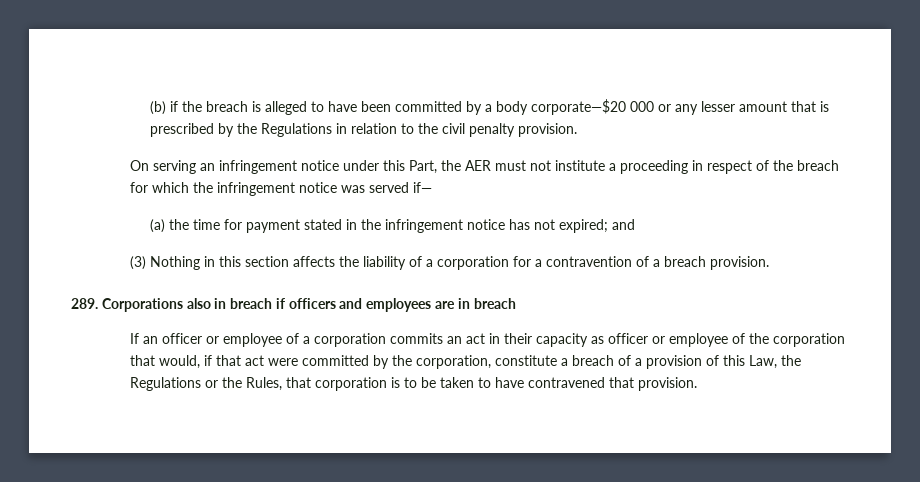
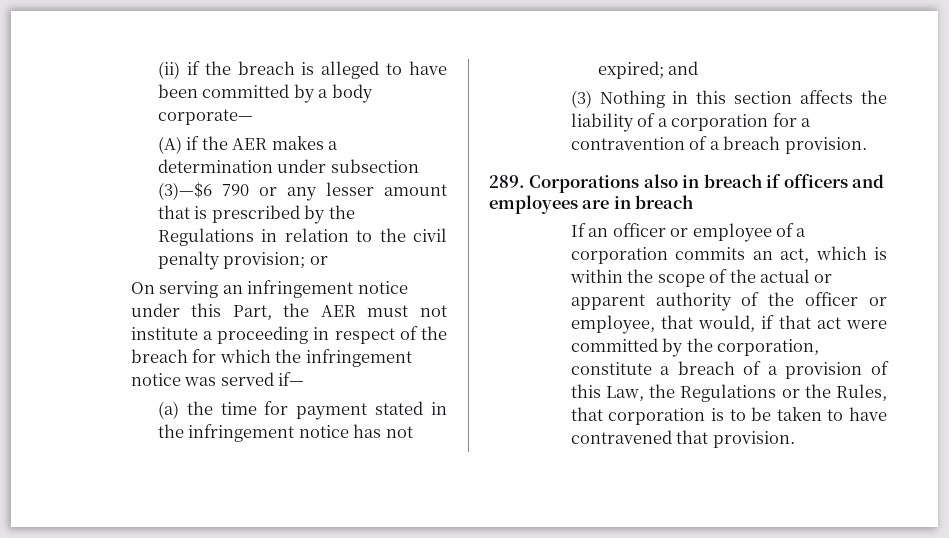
[150,101,167,115] (b) -> [157,61,180,79] (ii)
[531,99,655,115] corporate—$20 000 -> [157,109,253,125] [157,136,339,154] [157,159,419,173] [157,182,249,200] corporate— // (A) if the AER makes a determination under subsection (3)—$6 790
[518,123,578,137] provision. -> [223,252,328,269] provision; or
[466,333,846,347] act in their capacity as officer or employee of the corporation -> [780,246,888,263] [569,269,833,287] [570,292,887,311] [570,315,655,334] act, which is within the scope of the actual or apparent authority of the officer or employee,

